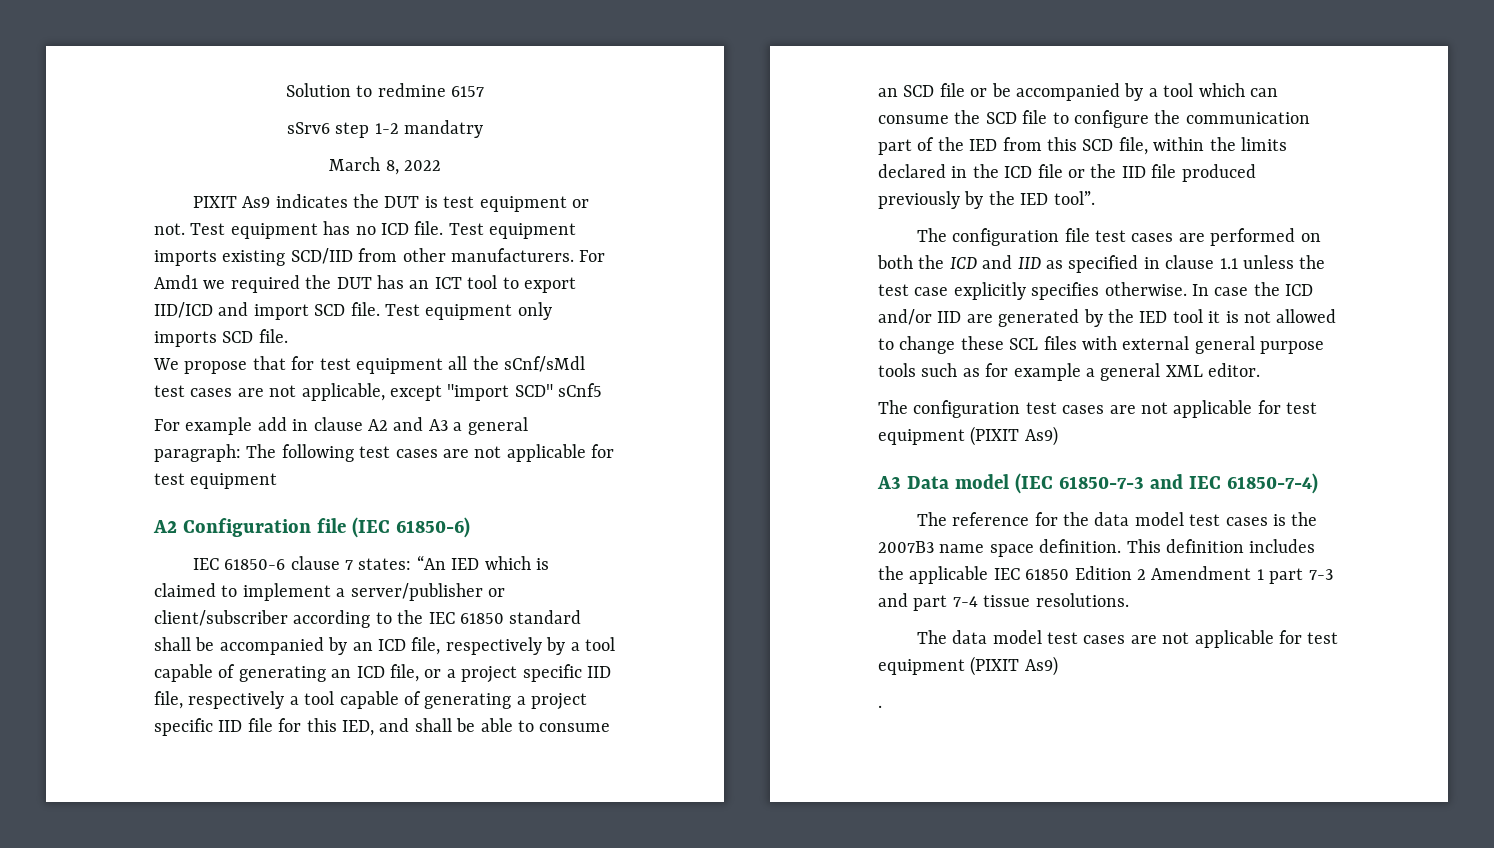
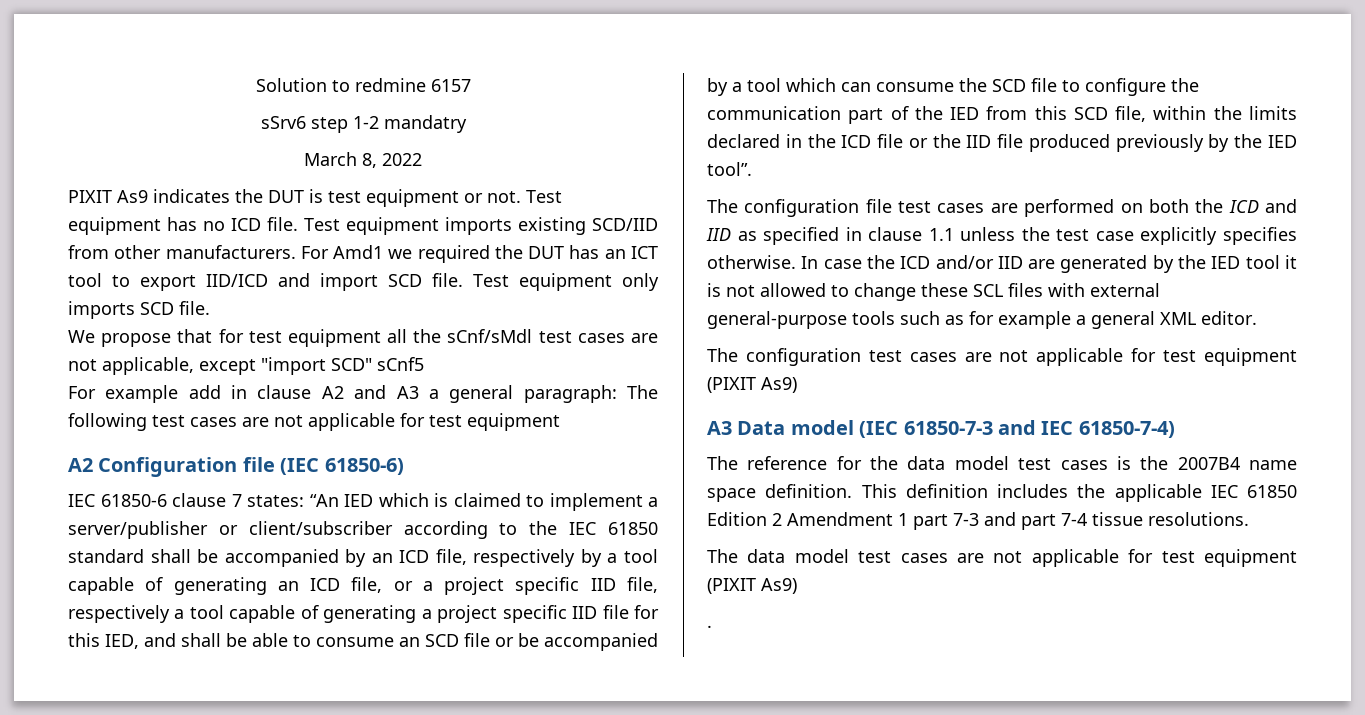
[1194,336,1325,354] general purpose -> [707,311,847,329] general-purpose
[878,541,934,553] 2007B3 -> [1177,457,1240,470] 2007B4

